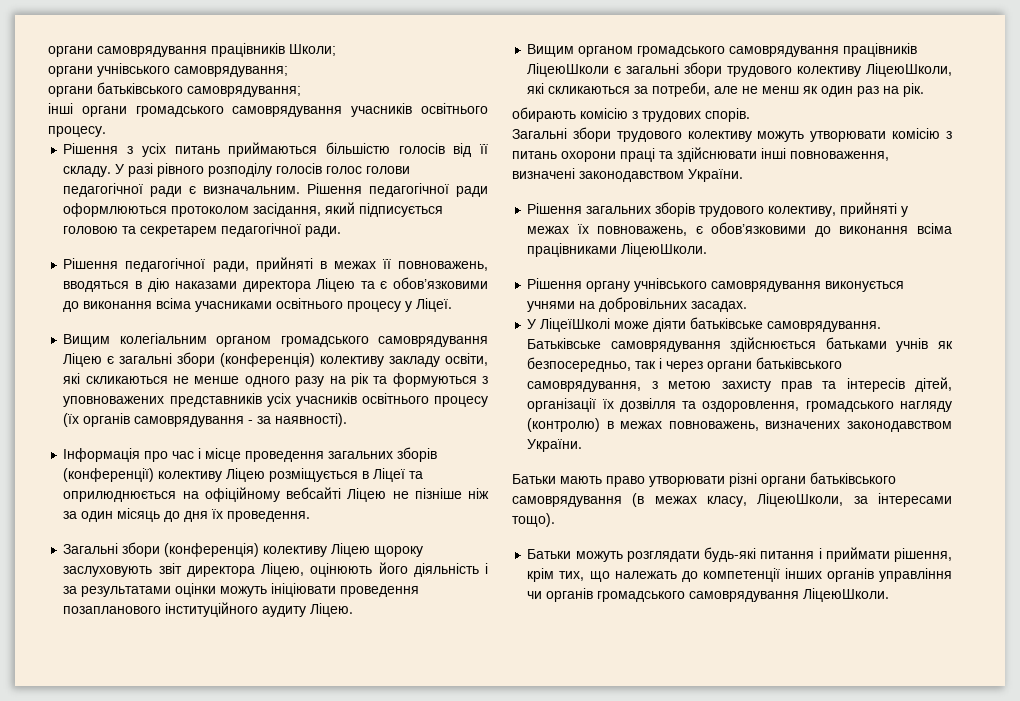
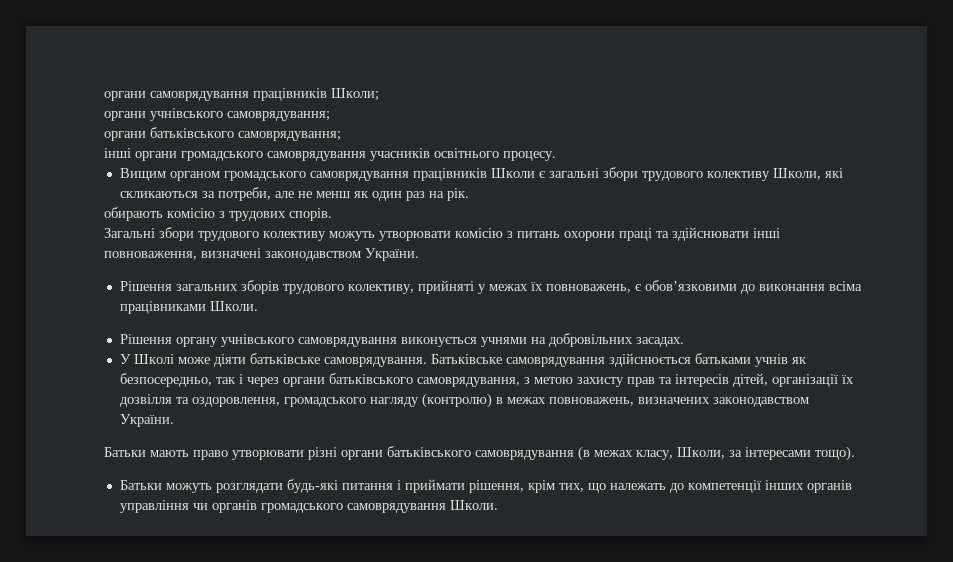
[63,142,488,157] [63,163,411,177] [63,183,488,197] [63,202,444,217] [63,223,342,237] [63,257,488,272] [63,277,488,292] [63,298,453,312] [63,333,488,347] [63,352,488,367] [63,373,489,387] [63,393,488,407] [63,413,348,427] [63,447,438,462] [63,468,424,482] [63,487,490,502] [63,508,311,522] [63,542,424,557] [63,562,489,577] [63,583,420,597] [63,602,354,617] // Рішення з усіх питань приймаються більшістю голосів від її складу. У разі рівного розподілу голосів голос голови педагогічної ради є визначальним. Рішення педагогічної ради оформлюються протоколом засідання, який підписується головою та секретарем педагогічної ради. // Рішення педагогічної ради, прийняті в межах її повноважень, вводяться в дію наказами директора Ліцею та є обов’язковими до виконання всіма учасниками освітнього процесу у Ліцеї. // Вищим колегіальним органом громадського самоврядування Ліцею є загальні збори (конференція) колективу закладу освіти, які скликаються не менше одного разу на рік та формуються з уповноважених представників усіх учасників освітнього процесу (їх органів самоврядування - за наявності). // Інформація про час і місце проведення загальних зборів (конференції) колективу Ліцею розміщується в Ліцеї та оприлюднюється на офіційному вебсайті Ліцею не пізніше ніж за один місяць до дня їх проведення. // Загальні збори (конференція) колективу Ліцею щороку заслуховують звіт директора Ліцею, оцінюють його діяльність і за результатами оцінки можуть ініціювати проведення позапланового інституційного аудиту Ліцею. -> (556, 156) none
[527,63,610,77] ЛіцеюШколи -> [490,168,535,178] Школи
[866,63,952,77] ЛіцеюШколи, -> [772,168,821,180] Школи,
[621,243,708,257] ЛіцеюШколи. -> [209,301,258,311] Школи.
[540,318,611,332] ЛіцеїШколі -> [133,354,174,364] Школі
[757,493,844,507] ЛіцеюШколи, -> [677,447,725,459] Школи,
[803,588,890,602] ЛіцеюШколи. -> [449,500,498,510] Школи.

